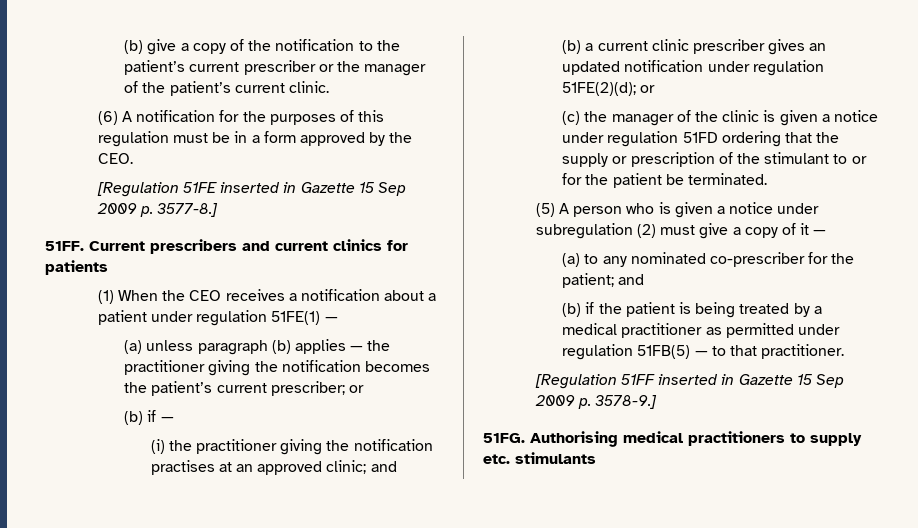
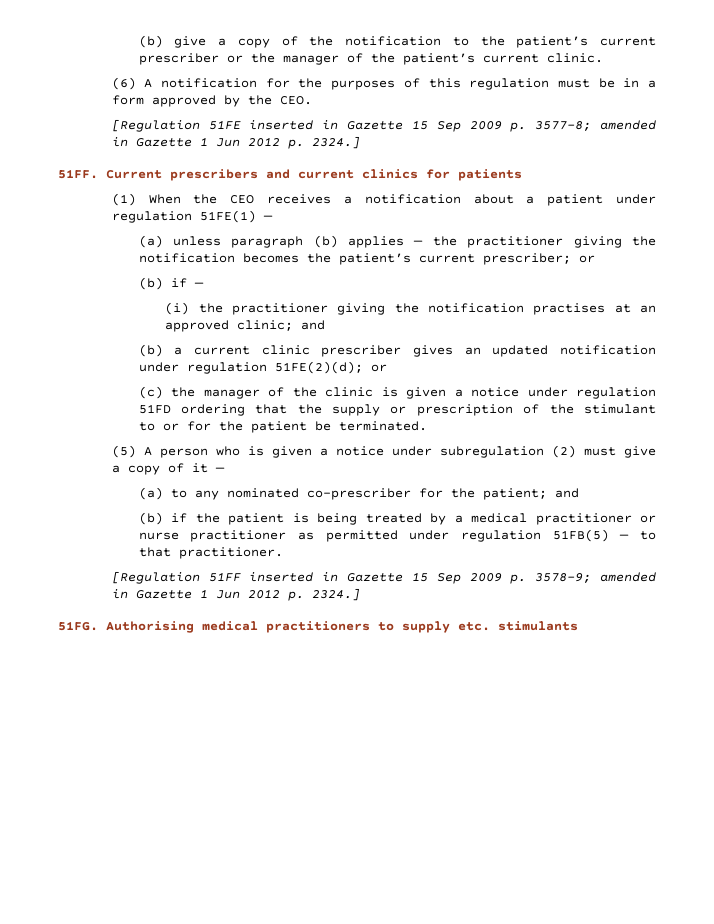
[157,203,219,217] 3577-8.] -> [535,120,656,131] [111,136,360,149] 3577-8; amended in Gazette 1 Jun 2012 p. 2324.]
(703, 330) none -> [639,515,656,523] [138,530,287,542] or nurse practitioner
[595,395,658,409] 3578-9.] -> [535,572,656,583] [111,588,360,601] 3578-9; amended in Gazette 1 Jun 2012 p. 2324.]

